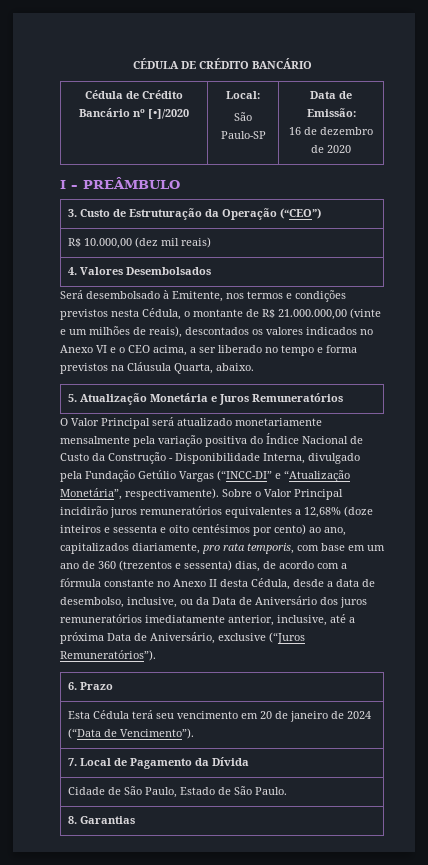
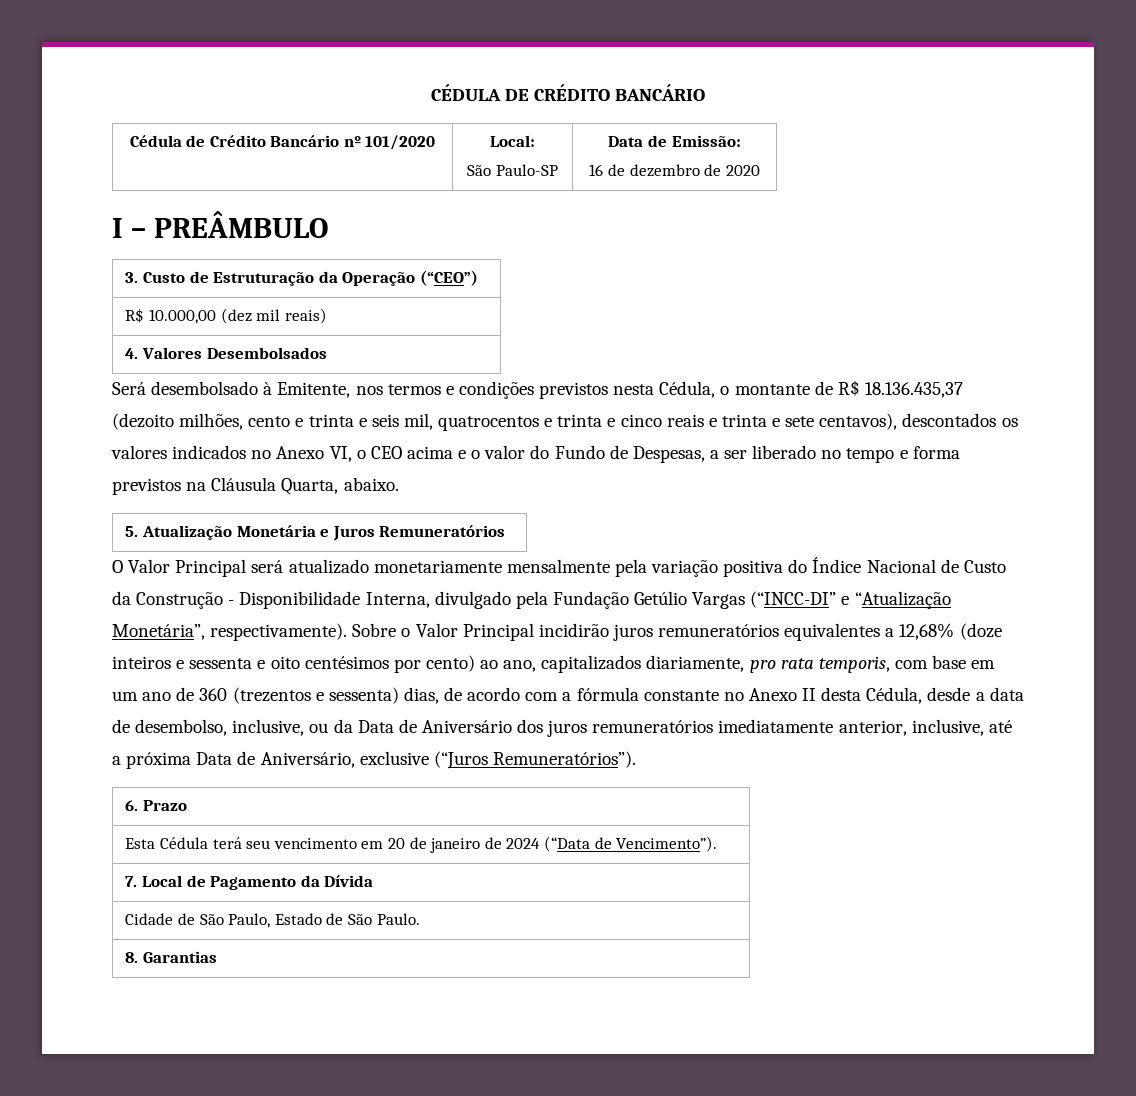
[148,109,189,119] [•]/2020 -> [365,135,436,150] 101/2020
[278,308,381,320] [60,326,182,338] 21.000.000,00 (vinte e um milhões de reais), -> [864,382,963,398] [112,413,898,431] 18.136.435,37 (dezoito milhões, cento e trinta e seis mil, quatrocentos e trinta e cinco reais e trinta e sete centavos),
[96,345,187,356] VI e o CEO acima, -> [329,445,705,463] VI, o CEO acima e o valor do Fundo de Despesas,

